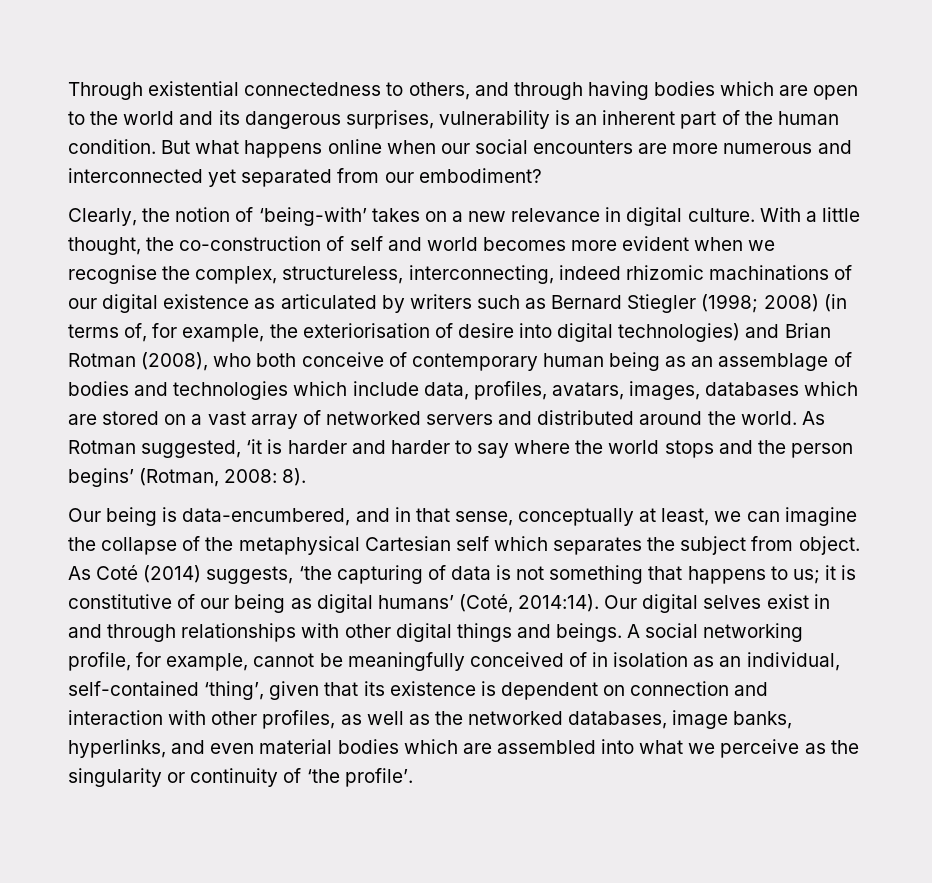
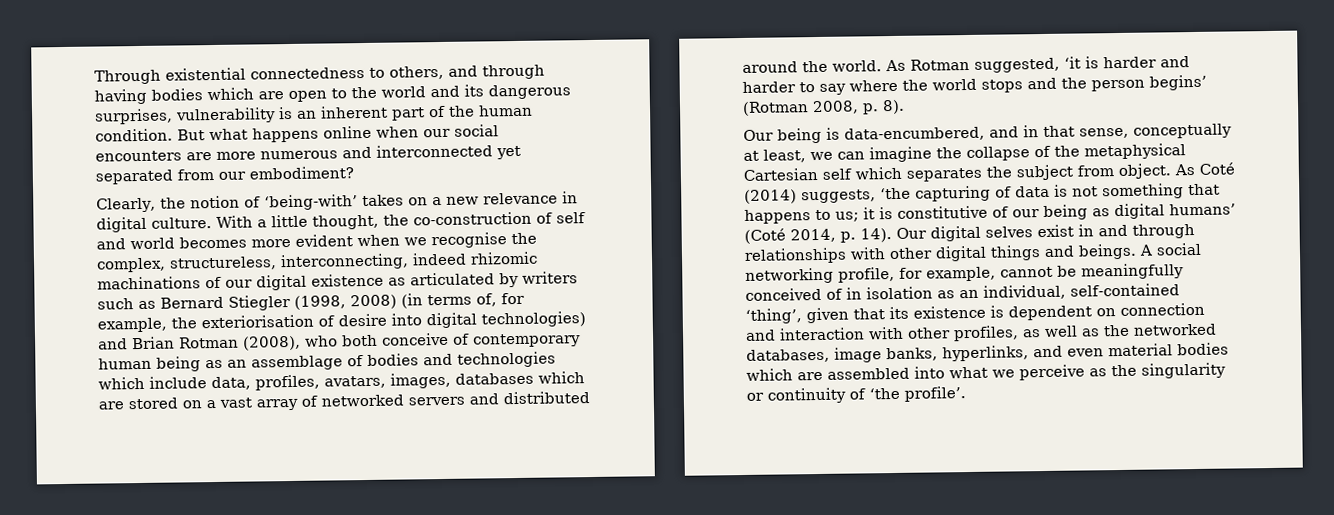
[701,294,759,313] (1998; -> [294,295,346,310] (1998,
[139,468,278,487] (Rotman, 2008: -> [742,100,879,116] (Rotman 2008, p.
[458,594,600,613] (Coté, 2014:14). -> [744,228,892,244] (Coté 2014, p. 14).

